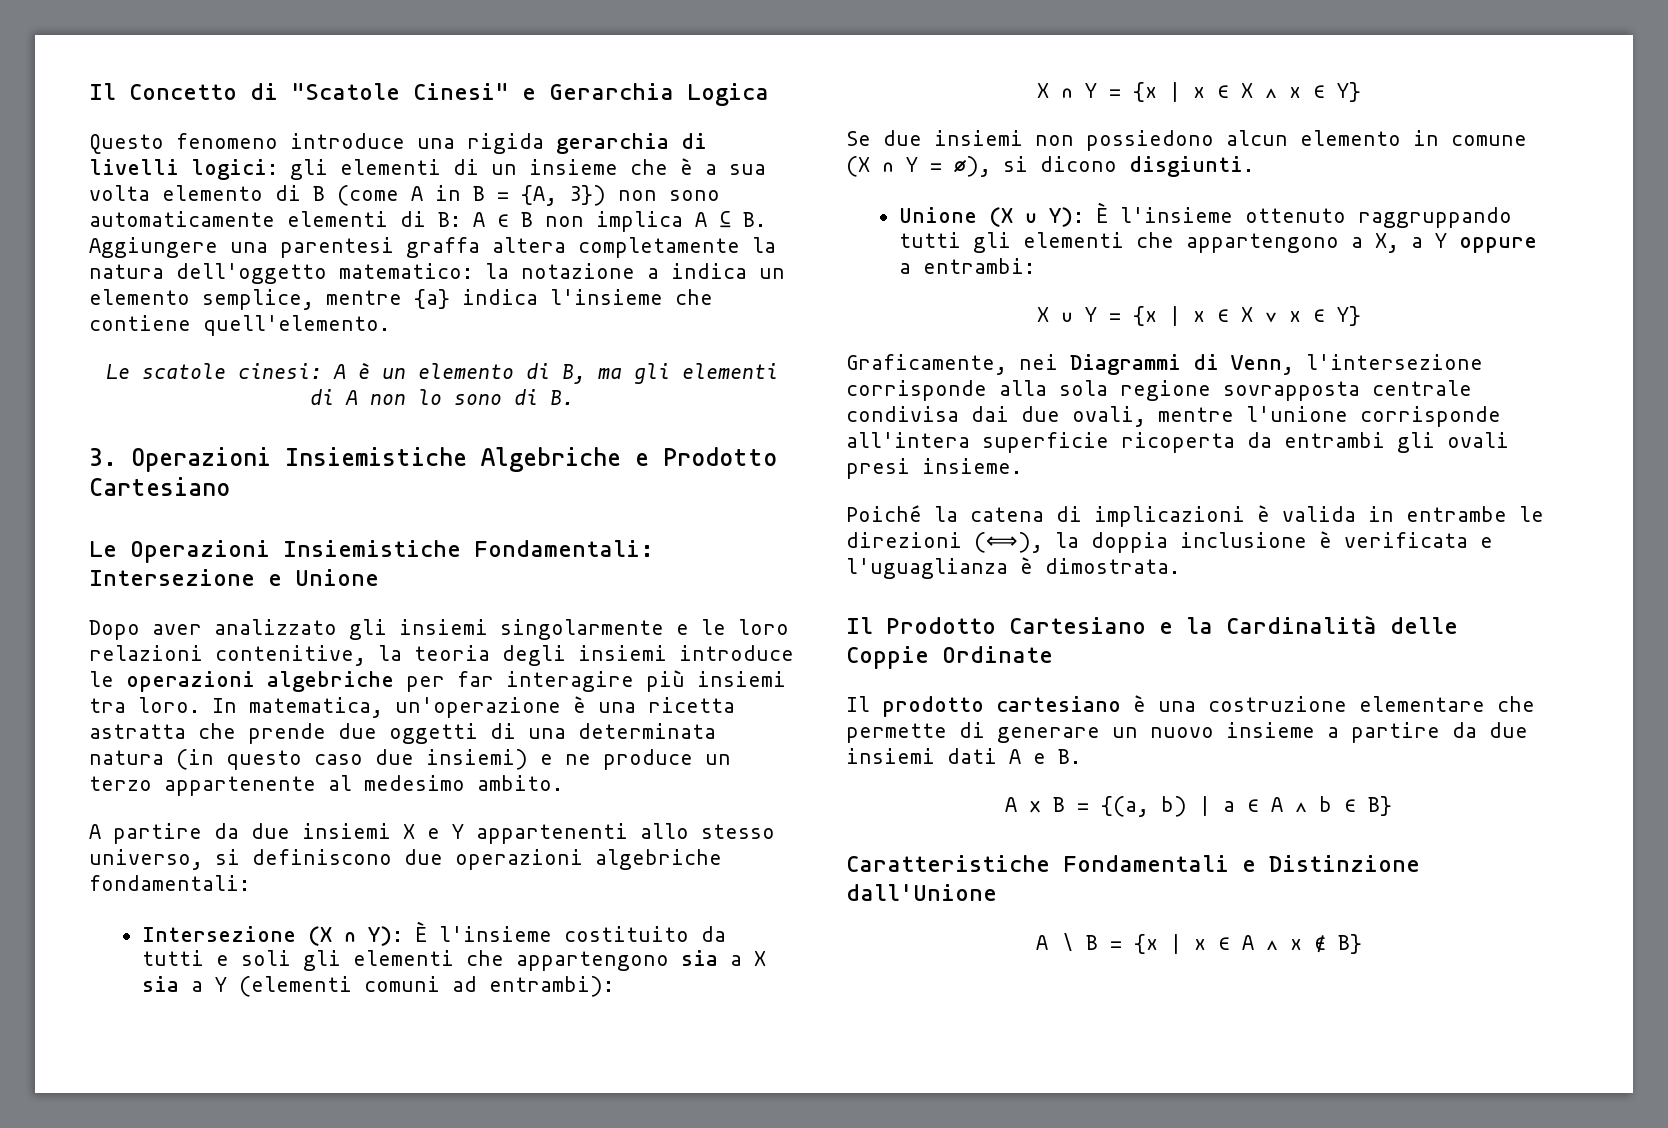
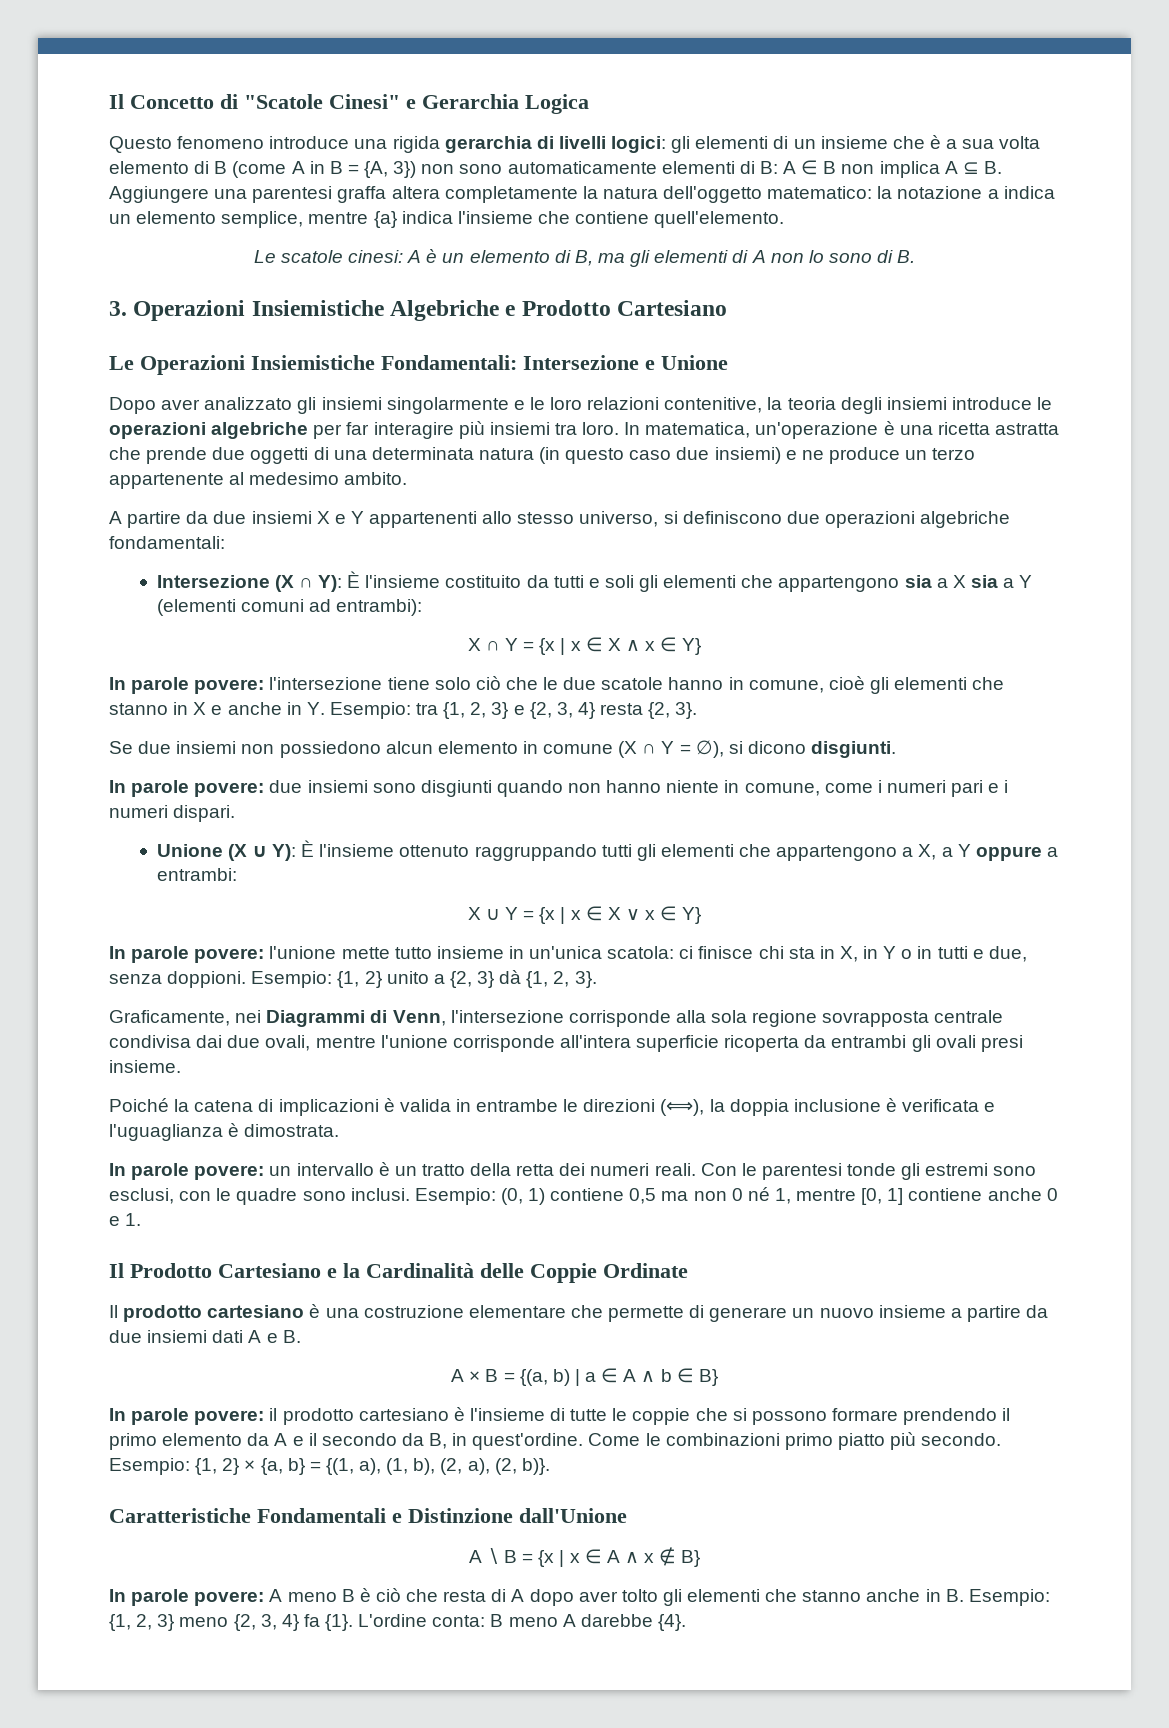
(1361, 92) none -> [109,676,1005,694] [109,702,698,719] // In parole povere: l'intersezione tiene solo ciò che le due scatole hanno in comune, cioè gli elementi che stanno in X e anche in Y. Esempio: tra {1, 2, 3} e {2, 3, 4} resta {2, 3}.
(1254, 166) none -> [109,780,1009,797] [109,805,236,822] // In parole povere: due insiemi sono disgiunti quando non hanno niente in comune, come i numeri pari e i numeri dispari.
(1361, 316) none -> [109,946,1027,963] [109,970,597,988] // In parole povere: l'unione mette tutto insieme in un'unica scatola: ci finisce chi sta in X, in Y o in tutti e due, senza doppioni. Esempio: {1, 2} unito a {2, 3} dà {1, 2, 3}.
(1180, 566) none -> [109,1162,1037,1180] [109,1187,1058,1205] [109,1213,142,1226] // In parole povere: un intervallo è un tratto della retta dei numeri reali. Con le parentesi tonde gli estremi sono esclusi, con le quadre sono inclusi. Esempio: (0, 1) contiene 0,5 ma non 0 né 1, mentre [0, 1] contiene anche 0 e 1.
(1392, 806) none -> [109,1407,1011,1425] [109,1432,1002,1450] [109,1458,550,1475] // In parole povere: il prodotto cartesiano è l'insieme di tutte le coppie che si possono formare prendendo il primo elemento da A e il secondo da B, in quest'ordine. Come le combinazioni primo piatto più secondo. Esempio: {1, 2} × {a, b} = {(1, a), (1, b), (2, a), (2, b)}.
(1362, 944) none -> [109,1588,1050,1606] [109,1614,686,1631] // In parole povere: A meno B è ciò che resta di A dopo aver tolto gli elementi che stanno anche in B. Esempio: {1, 2, 3} meno {2, 3, 4} fa {1}. L'ordine conta: B meno A darebbe {4}.

